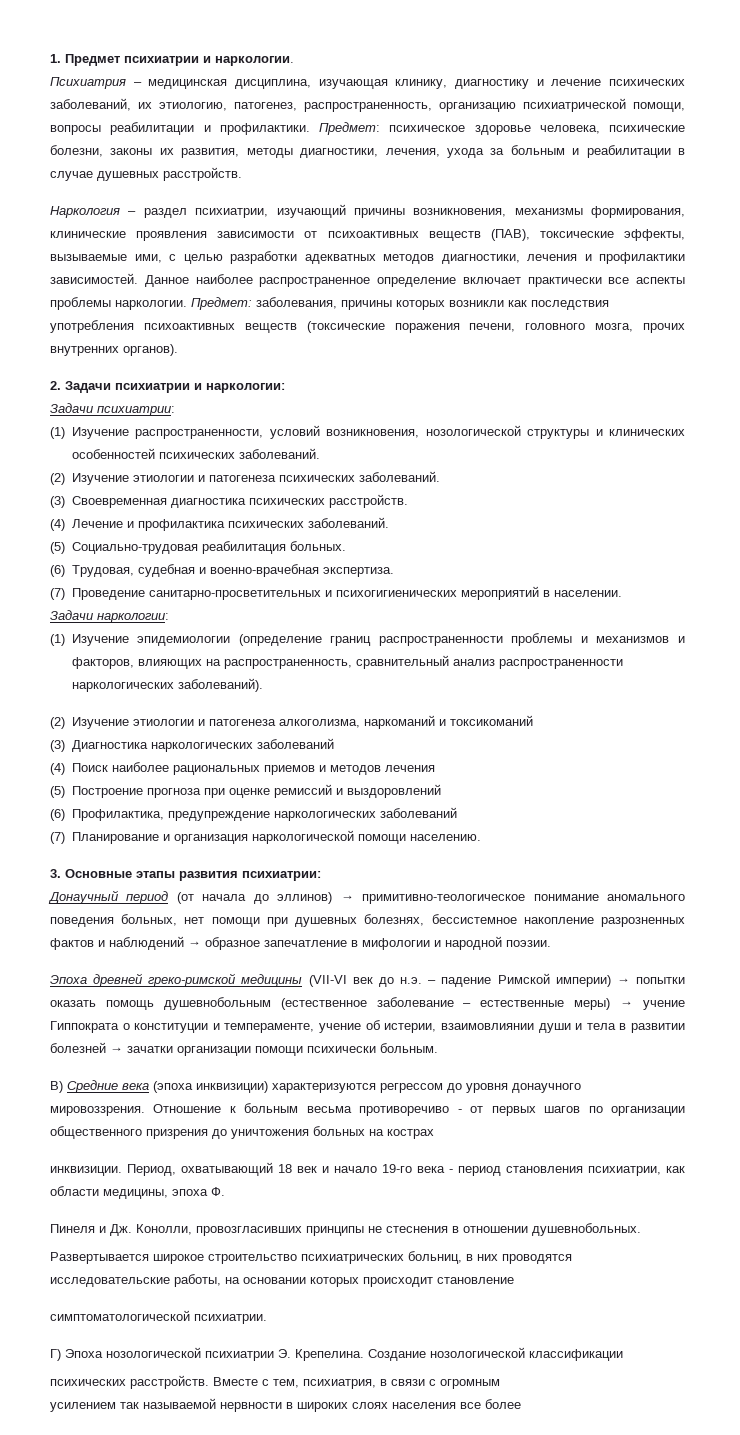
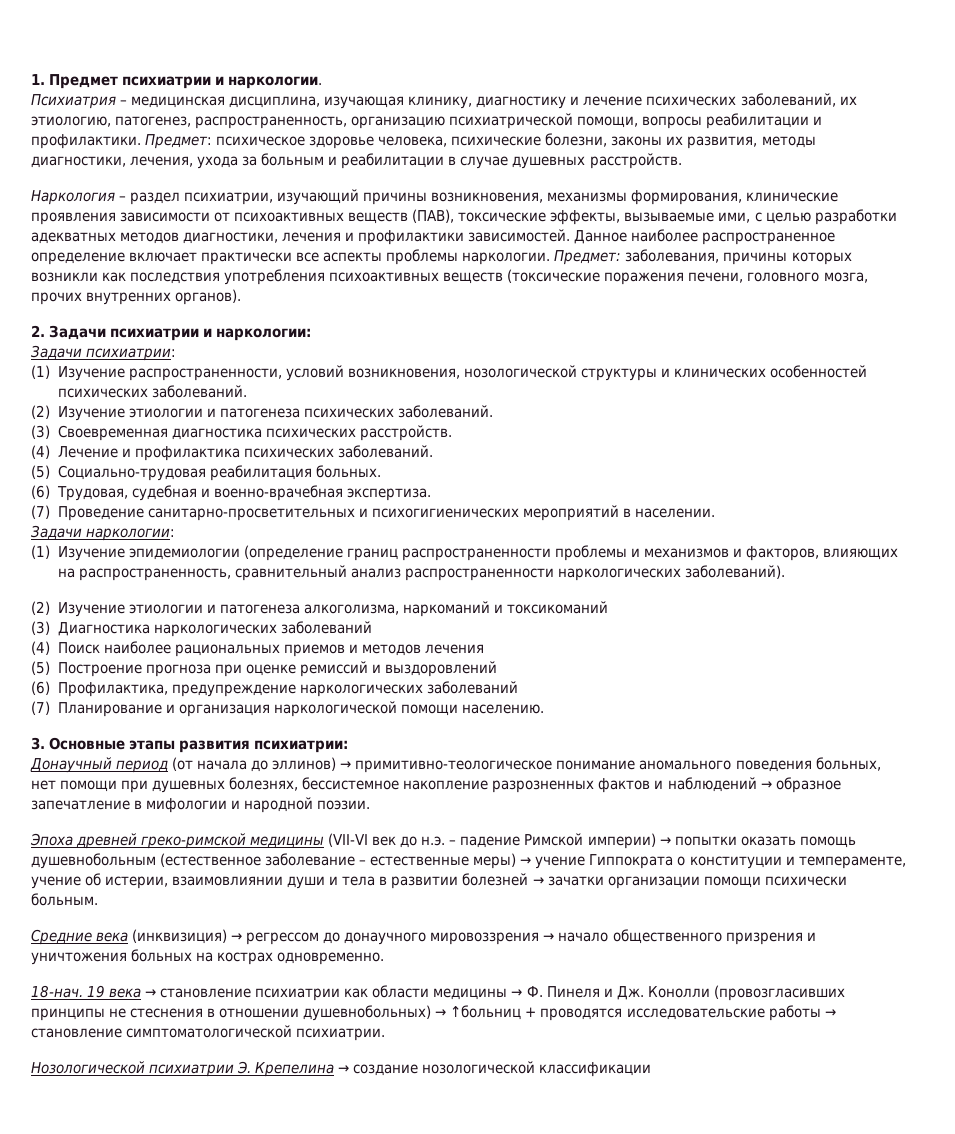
[50,1081,63,1093] В) -> (98, 899) none
[153,1081,376,1093] (эпоха инквизиции) характеризуются -> [132,929,243,944] (инквизиция) →
[466,1083,508,1093] уровня -> (341, 938) none
[50,1103,685,1116] // мировоззрения. Отношение к больным весьма противоречиво - от первых шагов по организации -> [430,932,609,945] мировоззрения → начало
[212,1129,227,1139] до -> [806,932,816,941] и
[50,1162,685,1176] [50,1186,208,1199] // инквизиции. Период, охватывающий 18 век и начало 19-го века - период становления психиатрии, как области медицины, эпоха -> [277,952,385,965] [31,985,523,1001] одновременно. // 18-нач. 19 века → становление психиатрии как области медицины →
(225, 1191) // -> (543, 991) none
[136,1224,302,1236] Конолли, провозгласивших -> [647,985,845,1001] Конолли (провозгласивших
[532,1223,641,1236] [50,1251,572,1264] [50,1274,514,1287] душевнобольных. // Развертывается широкое строительство психиатрических больниц, в них проводятся исследовательские работы, на основании которых происходит становление // -> [303,1005,836,1021] [31,1028,122,1038] душевнобольных) → ↑больниц + проводятся исследовательские работы → становление
[50,1347,623,1361] [50,1375,500,1389] [50,1398,521,1412] Г) Эпоха нозологической психиатрии Э. Крепелина. Создание нозологической классификации // психических расстройств. Вместе с тем, психиатрия, в связи с огромным // усилением так называемой нервности в широких слоях населения все более -> [31,1061,652,1077] Нозологической психиатрии Э. Крепелина → создание нозологической классификации

